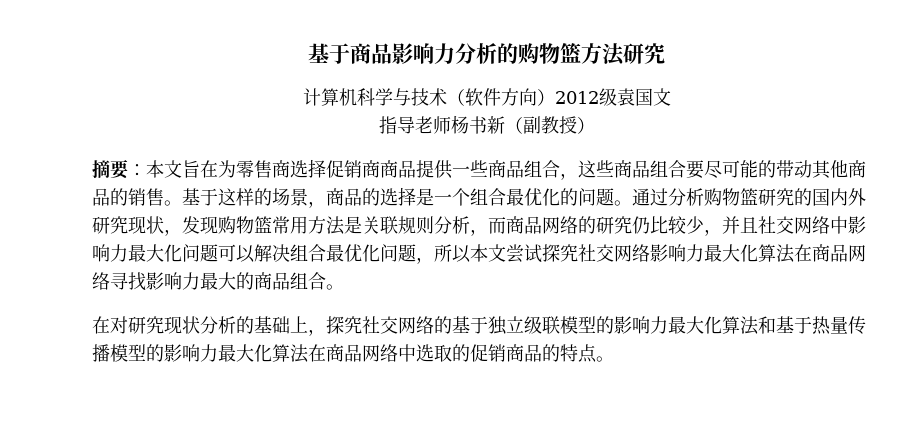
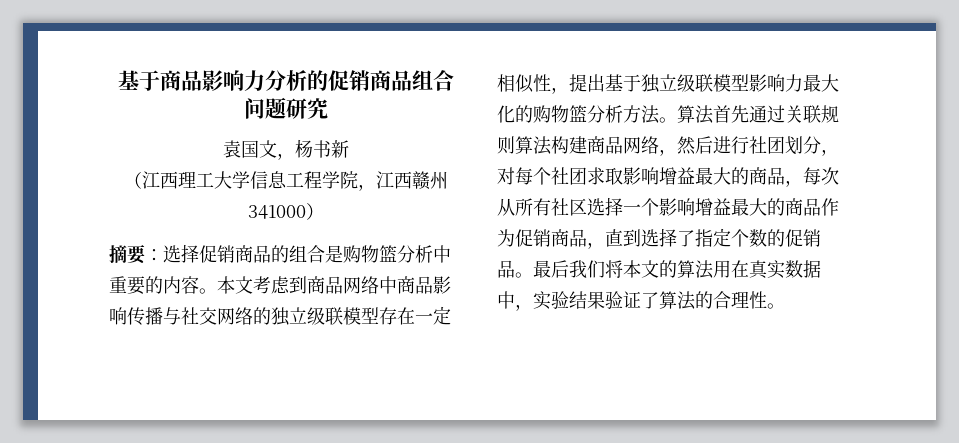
[518,43,665,66] [302,88,617,106] 购物篮方法研究 // 计算机科学与技术（软件方向）2012级 -> [327,70,454,91] [243,97,328,119] 促销商品组合问题研究 //
[378,116,451,134] // 指导老师 -> [276,153,295,160] ，
[504,116,595,134] [92,159,866,180] [92,187,866,208] [92,216,866,236] [92,244,866,264] [92,272,344,291] [92,316,452,336] （副教授） // 摘要：本文旨在为零售商选择促销商商品提供一些商品组合，这些商品组合要尽可能的带动其他商品的销售。基于这样的场景，商品的选择是一个组合最优化的问题。通过分析购物篮研究的国内外研究现状，发现购物篮常用方法是关联规则分析，而商品网络的研究仍比较少，并且社交网络中影响力最大化问题可以解决组合最优化问题，所以本文尝试探究社交网络影响力最大化算法在商品网络寻找影响力最大的商品组合。 // 在对研究现状分析的基础上，探究社交网络的 -> [123,171,448,191] [247,203,324,220] [109,244,451,264] [109,276,451,295] [109,306,451,326] [497,74,605,94] // （江西理工大学信息工程学院，江西赣州341000） // 摘要：选择促销商品的组合是购物篮分析中重要的内容。本文考虑到商品网络中商品影响传播与社交网络的独立级联模型存在一定相似性，提出
[596,316,866,335] [92,344,597,363] 的影响力最大化算法和基于热量传播模型的影响力最大化算法在商品网络中选取的促销商品的特点 -> [749,74,839,92] [497,105,839,124] [497,136,839,156] [497,167,839,187] [497,197,839,216] [497,228,821,249] [497,260,821,279] [497,291,767,311] 影响力最大化的购物篮分析方法。算法首先通过关联规则算法构建商品网络，然后进行社团划分，对每个社团求取影响增益最大的商品，每次从所有社区选择一个影响增益最大的商品作为促销商品，直到选择了指定个数的促销品。最后我们将本文的算法用在真实数据中，实验结果验证了算法的合理性

